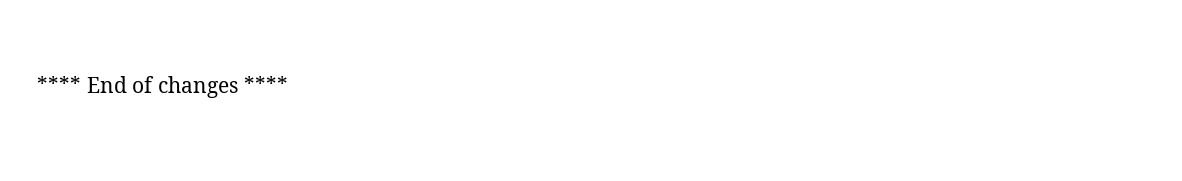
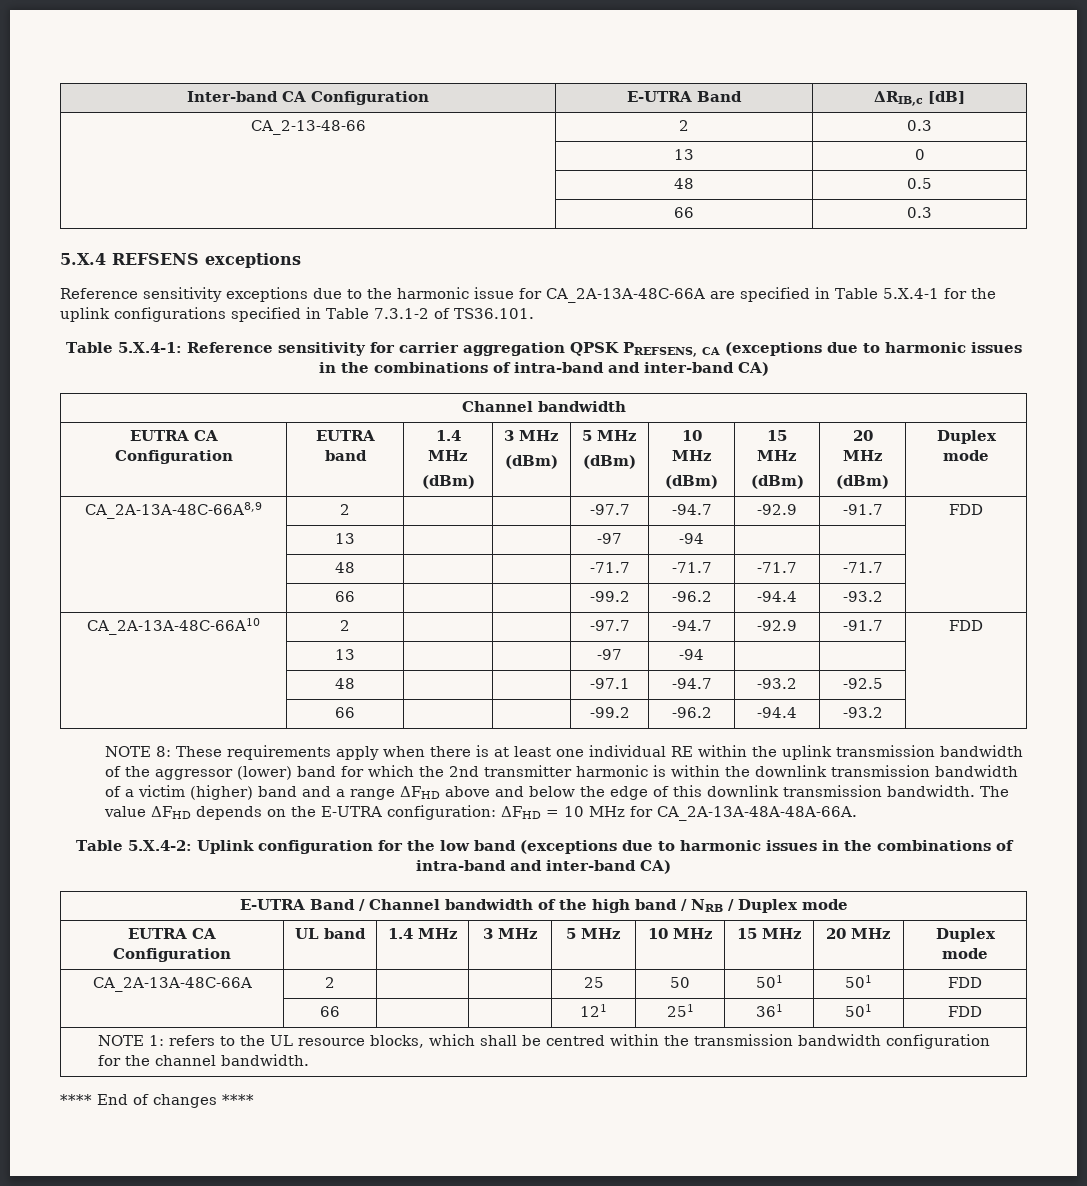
(37, 84) none -> [187,91,429,105] [627,91,742,102] [874,91,965,106] [250,120,366,135] [679,120,689,131] [907,120,932,131] [674,149,694,160] [914,149,925,160] [674,178,694,189] [907,178,932,189] [674,207,694,218] [907,207,932,218] [60,253,301,268] [60,287,996,303] [60,307,534,322] [65,342,1022,357] [318,362,769,376] [461,401,626,412] [129,430,218,441] [114,450,233,464] [315,430,375,441] [324,450,367,461] [435,430,461,441] [428,450,468,461] [421,475,475,489] [504,430,559,441] [505,455,558,469] [582,430,637,441] [583,455,636,469] [681,430,702,441] [671,450,712,461] [665,475,718,489] [767,430,787,441] [757,450,797,461] [750,475,804,489] [852,430,873,441] [842,450,883,461] [836,475,889,489] [936,430,997,444] [943,450,989,461] [85,502,262,519] [340,504,350,515] [589,504,630,515] [671,504,712,515] [757,504,797,515] [842,504,883,515] [949,504,983,515] [335,533,355,544] [597,533,622,544] [679,533,704,544] [335,562,355,573] [589,562,630,573] [671,562,712,573] [757,562,797,573] [842,562,883,573] [335,591,355,602] [589,591,630,602] [671,591,712,602] [757,591,797,602] [842,591,883,602] [87,618,260,635] [340,620,350,631] [589,620,630,631] [671,620,712,631] [757,620,797,631] [842,620,883,631] [949,620,983,631] [335,649,355,660] [597,649,622,660] [679,649,704,660] [335,678,355,689] [589,678,630,689] [671,678,712,689] [757,678,797,689] [842,678,883,689] [335,707,355,718] [589,707,630,718] [671,707,712,718] [757,707,797,718] [842,707,883,718] [105,745,1024,760] [105,765,1019,780] [105,785,1010,800] [104,805,858,821] [75,840,1014,854] [416,860,671,874] [239,899,848,913] [128,928,216,939] [113,948,231,962] [295,928,366,939] [387,928,458,939] [482,928,538,939] [566,928,621,939] [647,928,713,939] [736,928,802,939] [826,928,891,939] [935,928,996,942] [942,948,988,959] [92,977,252,992] [325,977,335,988] [583,977,604,988] [670,977,690,988] [755,975,783,988] [845,975,872,988] [948,977,982,988] [320,1006,340,1017] [580,1004,607,1017] [666,1004,694,1017] [755,1004,783,1017] [845,1004,872,1017] [948,1006,982,1017] [98,1034,991,1049] [98,1054,310,1066] Inter-band CA Configuration | E-UTRA Band | ΔRIB,c [dB] // CA_2-13-48-66 | 2 | 0.3 // | 13 | 0 // | 48 | 0.5 // | 66 | 0.3 // 5.X.4 REFSENS exceptions // Reference sensitivity exceptions due to the harmonic issue for CA_2A-13A-48C-66A are specified in Table 5.X.4-1 for the uplink configurations specified in Table 7.3.1-2 of TS36.101. // Table 5.X.4-1: Reference sensitivity for carrier aggregation QPSK PREFSENS, CA (exceptions due to harmonic issues in the combinations of intra-band and inter-band CA) // Channel bandwidth // EUTRA CA Configuration | EUTRA band | 1.4 MHz // (dBm) | 3 MHz // (dBm) | 5 MHz // (dBm) | 10 MHz // (dBm) | 15 MHz // (dBm) | 20 MHz // (dBm) | Duplex mode // CA_2A-13A-48C-66A8,9 | 2 | | | -97.7 | -94.7 | -92.9 | -91.7 | FDD // | 13 | | | -97 | -94 | | | // | 48 | | | -71.7 | -71.7 | -71.7 | -71.7 | // | 66 | | | -99.2 | -96.2 | -94.4 | -93.2 | // CA_2A-13A-48C-66A10 | 2 | | | -97.7 | -94.7 | -92.9 | -91.7 | FDD // | 13 | | | -97 | -94 | | | // | 48 | | | -97.1 | -94.7 | -93.2 | -92.5 | // | 66 | | | -99.2 | -96.2 | -94.4 | -93.2 | // NOTE 8: These requirements apply when there is at least one individual RE within the uplink transmission bandwidth of the aggressor (lower) band for which the 2nd transmitter harmonic is within the downlink transmission bandwidth of a victim (higher) band and a range ΔFHD above and below the edge of this downlink transmission bandwidth. The value ΔFHD depends on the E-UTRA configuration: ΔFHD = 10 MHz for CA_2A-13A-48A-48A-66A. // Table 5.X.4-2: Uplink configuration for the low band (exceptions due to harmonic issues in the combinations of intra-band and inter-band CA) // E-UTRA Band / Channel bandwidth of the high band / NRB / Duplex mode // EUTRA CA Configuration | UL band | 1.4 MHz | 3 MHz | 5 MHz | 10 MHz | 15 MHz | 20 MHz | Duplex mode // CA_2A-13A-48C-66A | 2 | | | 25 | 50 | 501 | 501 | FDD // | 66 | | | 121 | 251 | 361 | 501 | FDD // NOTE 1: refers to the UL resource blocks, which shall be centred within the transmission bandwidth configuration for the channel bandwidth. //

